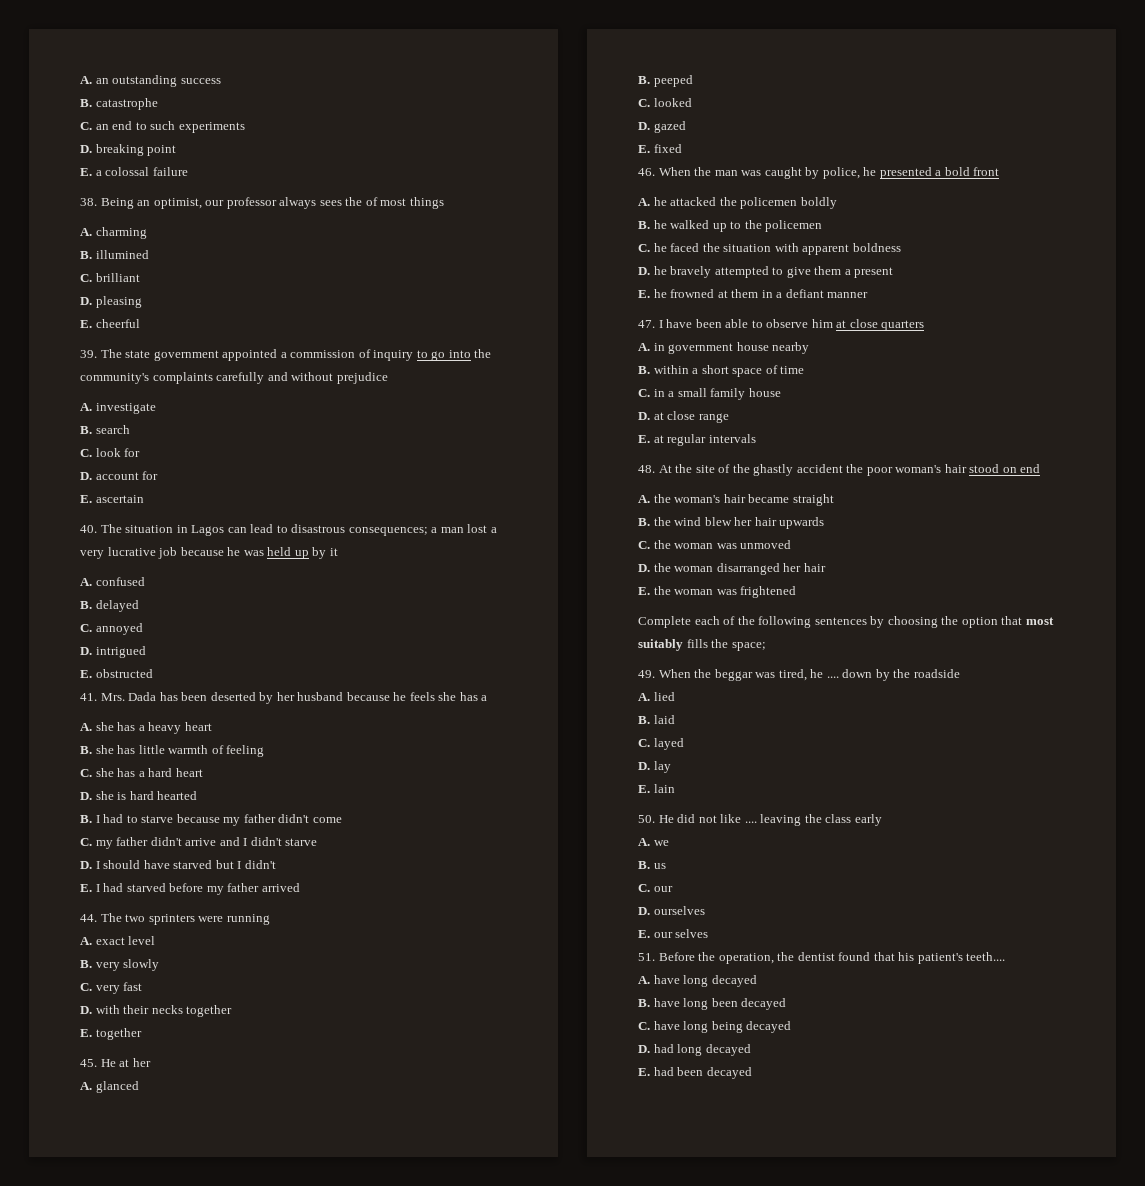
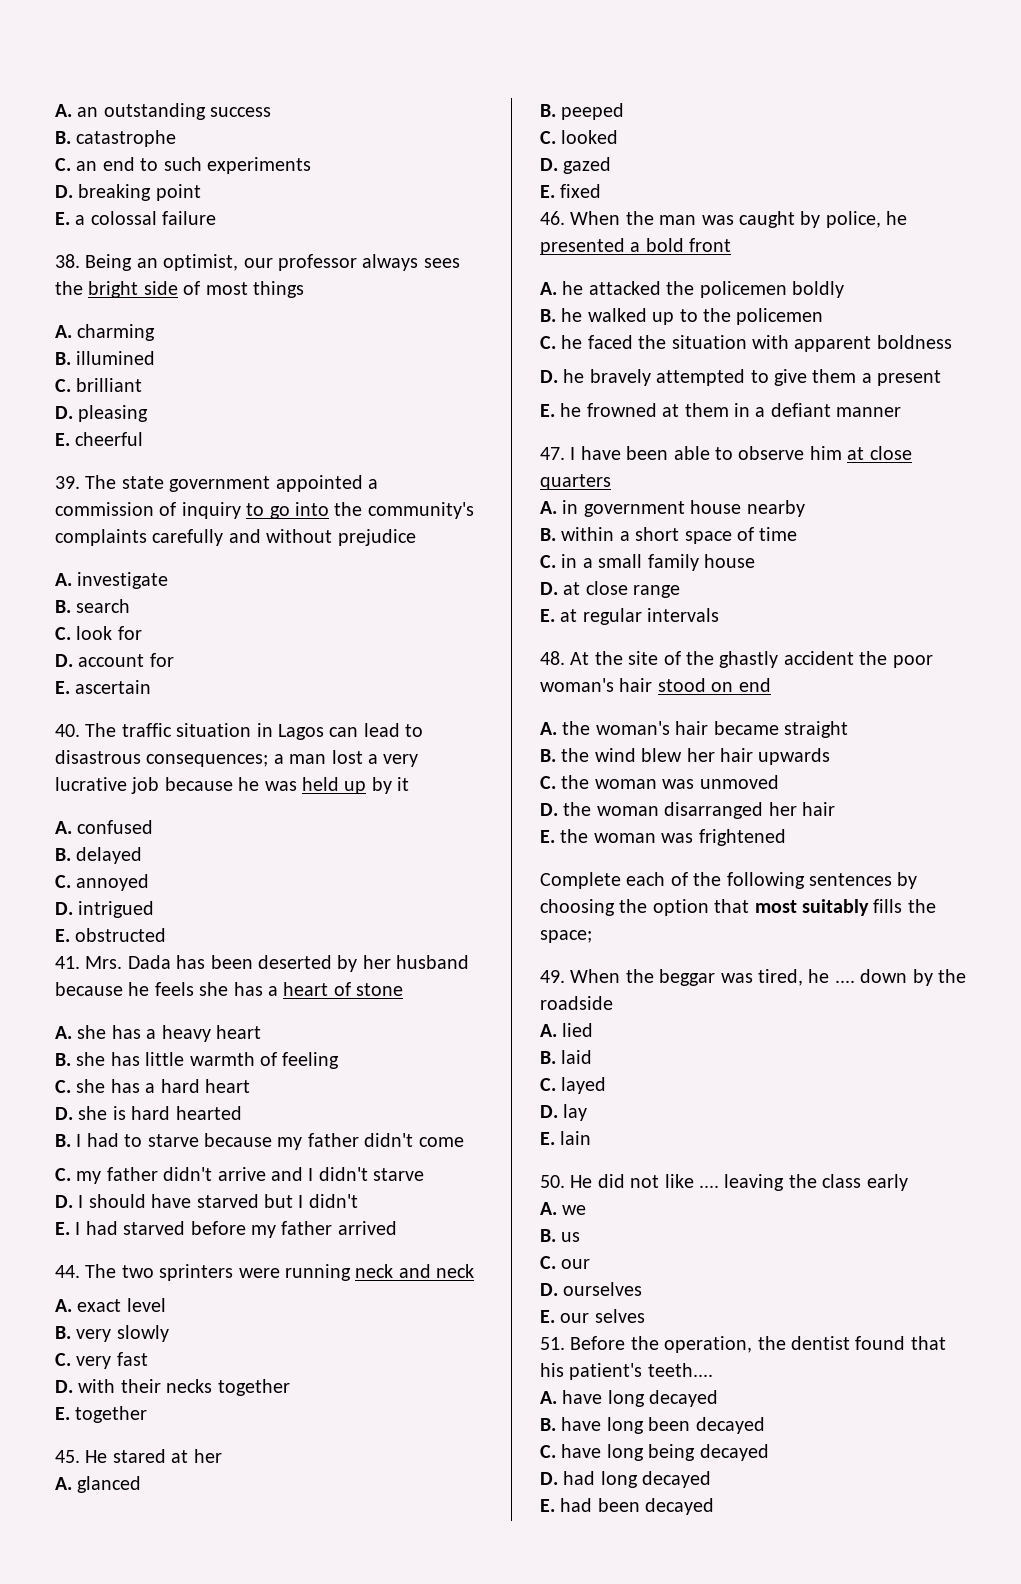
(363, 201) none -> [88,281,178,298] bright side
(122, 528) none -> [121,723,172,737] traffic
(488, 698) none -> [283,982,404,996] heart of stone
(270, 919) none -> [355,1264,475,1278] neck and neck
(116, 1063) none -> [112,1449,166,1463] stared

